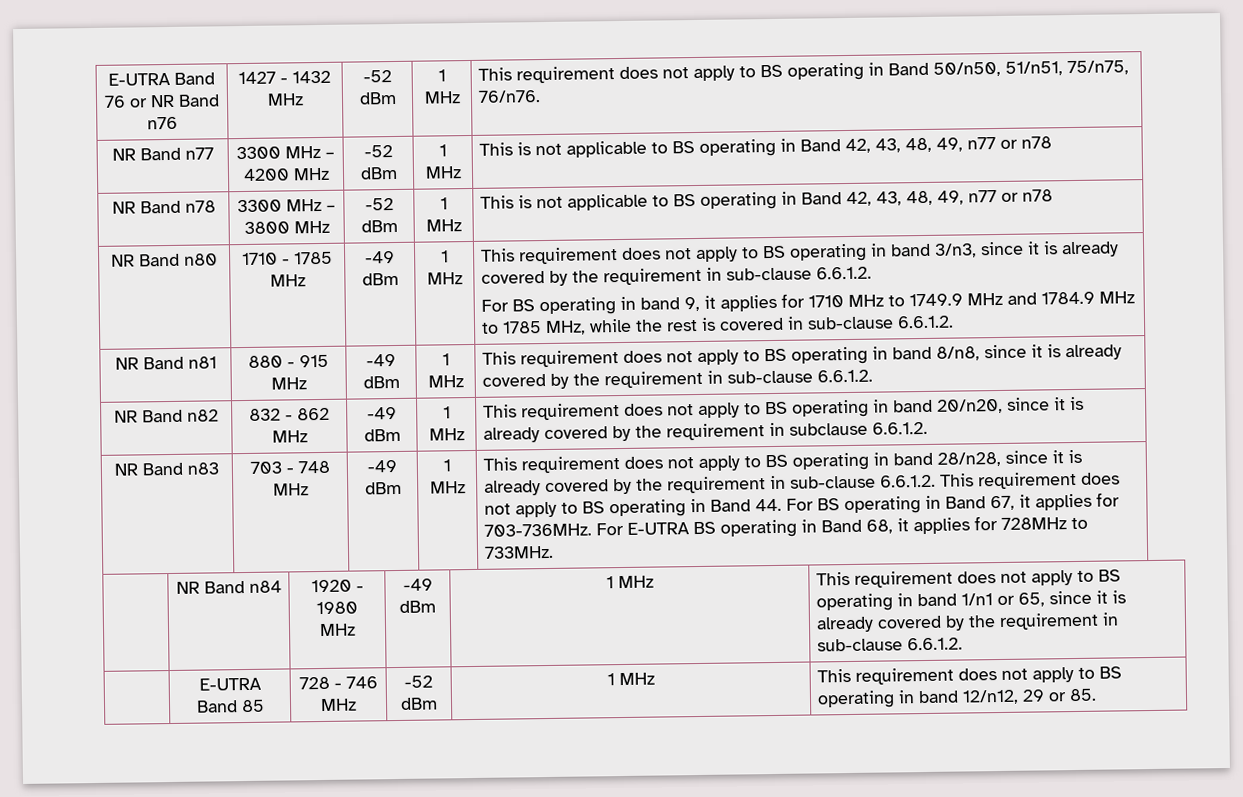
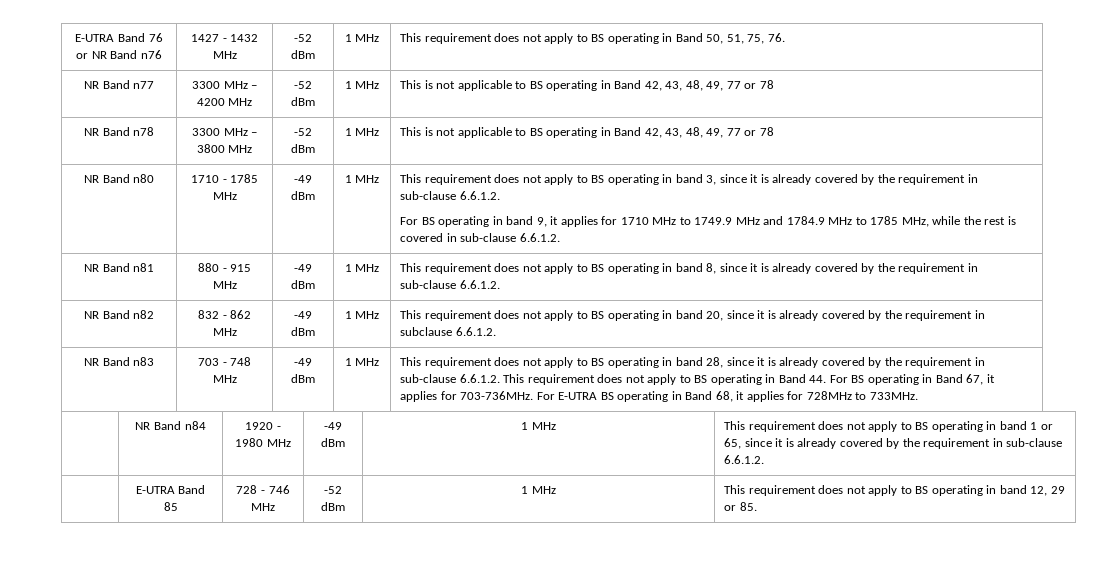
[933,60,1130,77] [478,90,542,103] 50/n50, 51/n51, 75/n75, 76/n76. -> [706,33,785,44] 50, 51, 75, 76.
[967,136,1053,150] n77 or n78 -> [726,80,774,89] 77 or 78
[968,189,1054,203] n77 or n78 -> [726,127,774,136] 77 or 78
[934,243,978,258] 3/n3, -> [706,175,717,185] 3,
[936,346,981,361] 8/n8, -> [706,263,717,274] 8,
[937,398,1004,414] 20/n20, -> [706,311,724,321] 20,
[937,451,1002,467] 28/n28, -> [706,357,724,368] 28,
[961,593,994,606] 1/n1 -> [1030,422,1038,430] 1
[962,689,1020,705] 12/n12, -> [1030,486,1048,496] 12,

